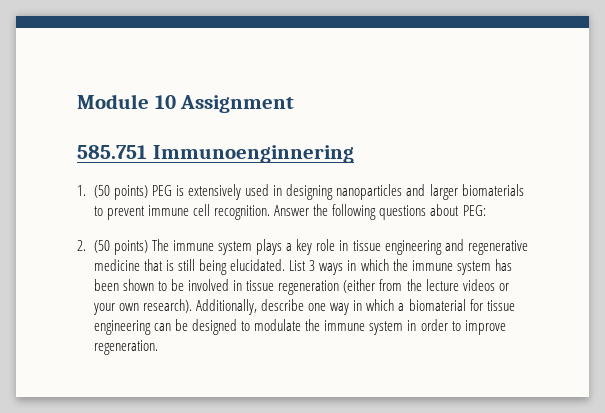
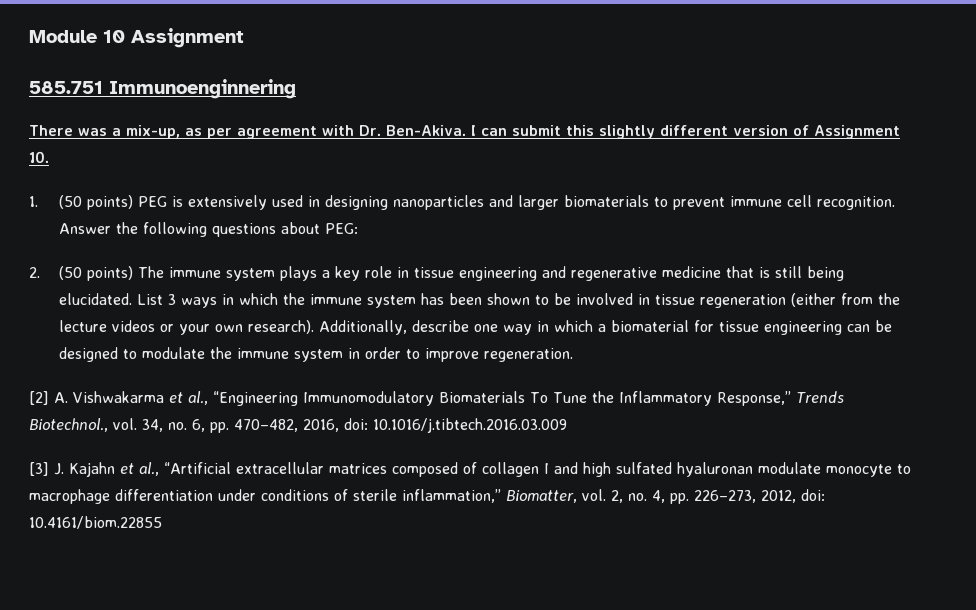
(354, 154) none -> [29,125,900,139] [29,151,49,163] // There was a mix-up, as per agreement with Dr. Ben-Akiva. I can submit this slightly different version of Assignment 10.
(159, 347) none -> [29,391,844,406] [29,418,567,433] [29,462,911,477] [29,489,825,504] [29,516,162,529] // [2] A. Vishwakarma et al., “Engineering Immunomodulatory Biomaterials To Tune the Inflammatory Response,” Trends Biotechnol., vol. 34, no. 6, pp. 470–482, 2016, doi: 10.1016/j.tibtech.2016.03.009 // [3] J. Kajahn et al., “Artificial extracellular matrices composed of collagen I and high sulfated hyaluronan modulate monocyte to macrophage differentiation under conditions of sterile inflammation,” Biomatter, vol. 2, no. 4, pp. 226–273, 2012, doi: 10.4161/biom.22855

